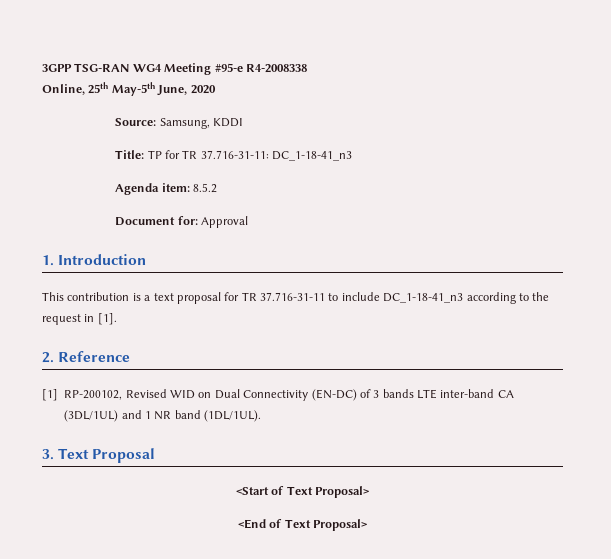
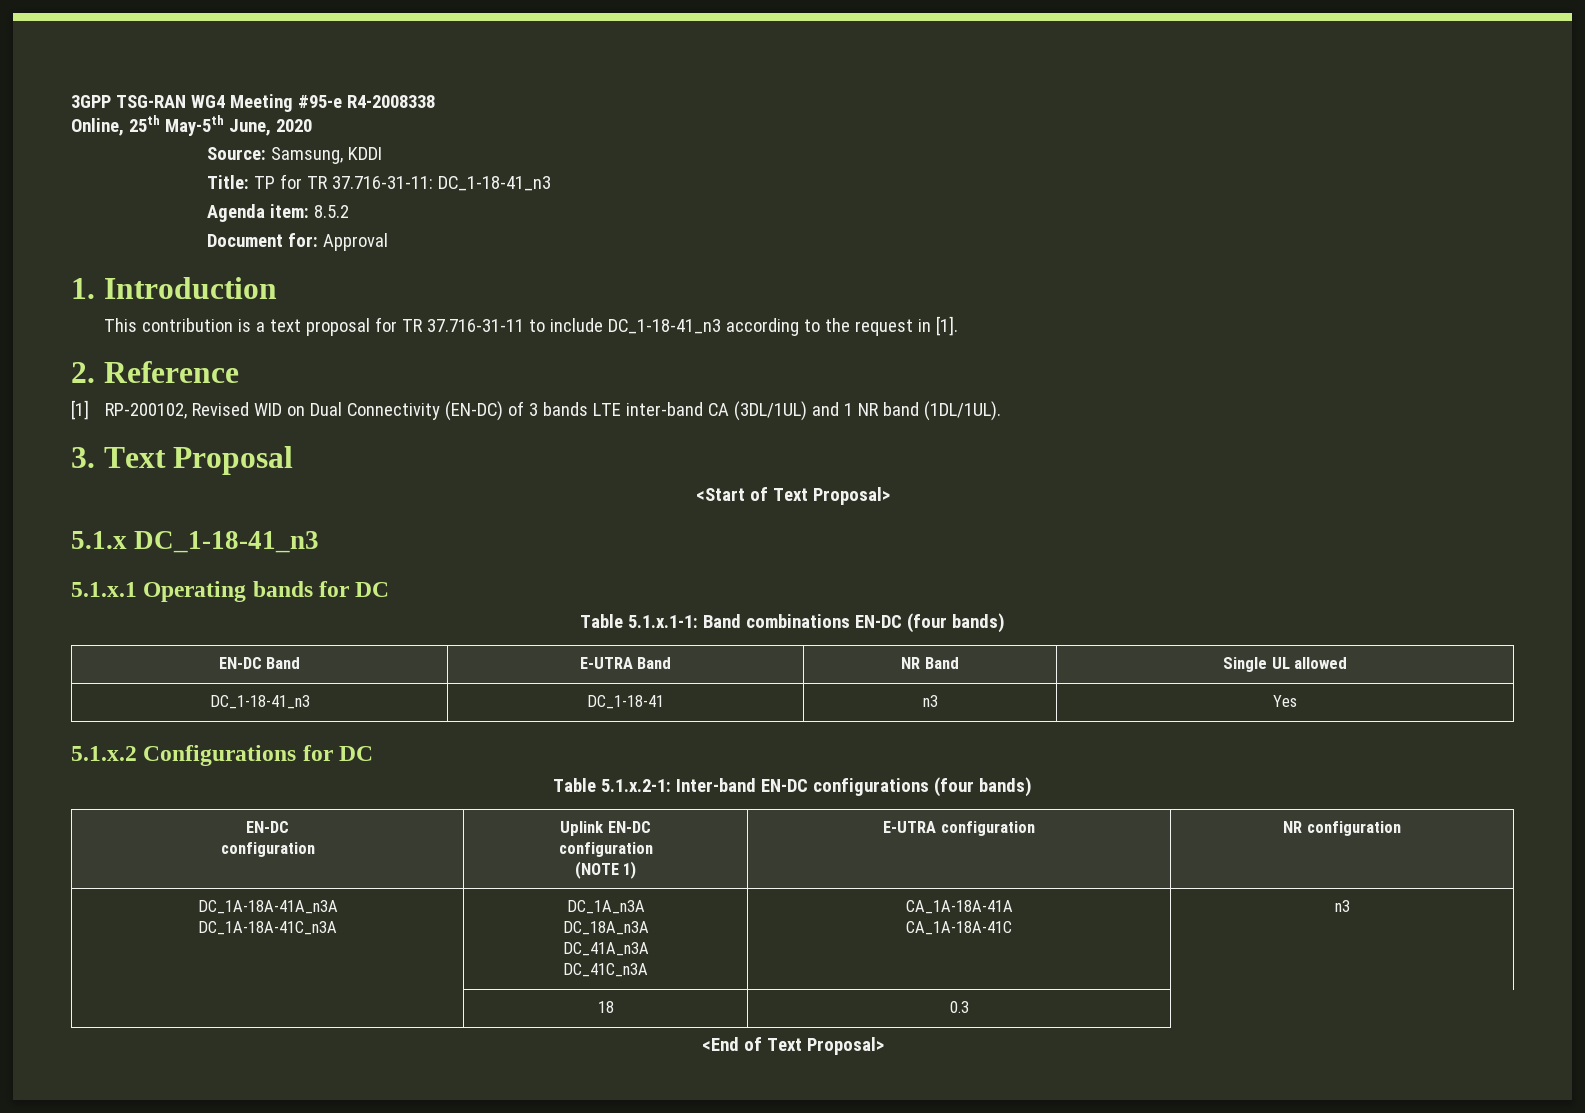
(370, 492) none -> [71,531,320,553] [71,581,390,602] [580,613,1005,633] [218,657,301,669] [579,657,672,669] [901,657,959,669] [1223,657,1347,672] [209,695,310,709] [587,695,664,709] [922,695,938,707] [1273,695,1297,707] [71,745,374,766] [553,777,1032,797] [246,821,289,833] [220,842,315,857] [560,821,651,836] [558,842,653,857] [574,861,637,879] [883,821,1035,836] [1283,821,1401,836] [197,900,338,914] [198,921,337,935] [566,900,645,914] [562,921,649,935] [562,942,649,956] [563,963,648,977] [905,900,1013,914] [906,921,1012,935] [1334,900,1350,912] [597,1001,614,1013] [949,1001,969,1013] // 5.1.x DC_1-18-41_n3 // 5.1.x.1 Operating bands for DC // Table 5.1.x.1-1: Band combinations EN-DC (four bands) // EN-DC Band | E-UTRA Band | NR Band | Single UL allowed // DC_1-18-41_n3 | DC_1-18-41 | n3 | Yes // 5.1.x.2 Configurations for DC // Table 5.1.x.2-1: Inter-band EN-DC configurations (four bands) // EN-DC // configuration | Uplink EN-DC // configuration // (NOTE 1) | E-UTRA configuration | NR configuration // DC_1A-18A-41A_n3A // DC_1A-18A-41C_n3A | DC_1A_n3A // DC_18A_n3A // DC_41A_n3A // DC_41C_n3A | CA_1A-18A-41A // CA_1A-18A-41C | n3 // | 18 | 0.3

